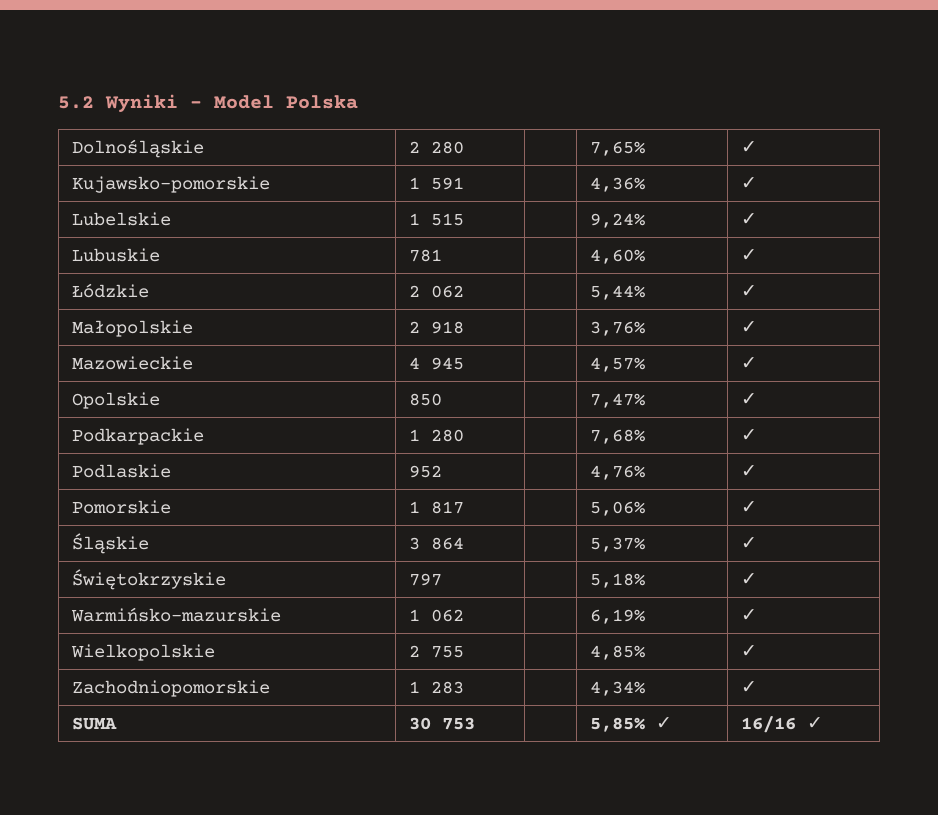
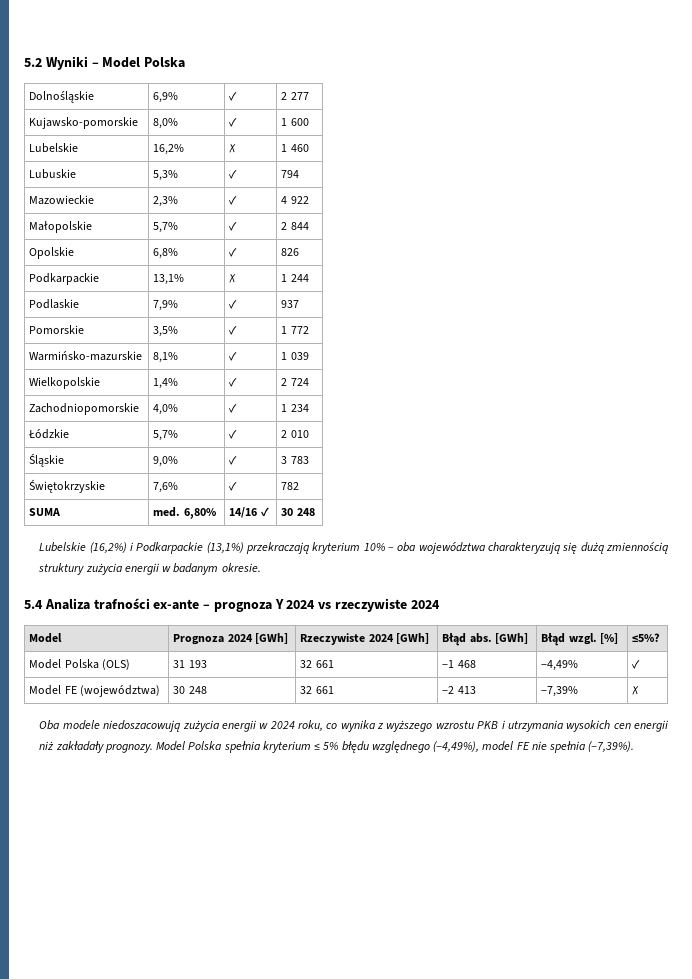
[408,141,464,154] [589,141,645,156] [740,141,757,153] [71,176,270,193] [408,177,464,190] [589,177,645,192] [740,177,757,189] [71,212,171,226] [408,213,464,226] [589,213,645,228] [740,213,757,225] [71,248,160,262] [408,249,442,262] [589,249,645,264] [740,249,757,261] [71,283,149,298] [408,285,464,298] [589,285,645,300] [740,285,757,297] [71,320,193,337] [408,321,464,334] [589,321,645,336] [740,321,757,333] [71,356,193,370] [408,357,464,370] [589,357,645,372] [740,357,757,369] [71,392,160,409] [408,393,442,406] [589,393,645,408] [740,393,757,405] [71,428,204,445] [408,429,464,442] [589,429,645,444] [740,429,757,441] [71,464,171,478] [408,465,442,478] [589,465,645,480] [740,465,757,477] [71,500,171,514] [408,501,464,514] [589,501,645,516] [740,501,757,513] [71,533,149,554] [408,537,464,550] [589,537,645,552] [740,537,757,549] [71,569,226,590] [408,573,442,586] [589,573,645,588] [740,573,757,585] [70,607,281,622] [408,609,464,622] [589,609,645,624] [740,609,757,621] [70,644,215,661] [408,645,464,658] [589,645,645,660] [740,645,757,657] [71,680,270,697] [408,681,464,694] [589,681,645,696] [740,681,757,693] [71,717,117,730] [408,717,475,730] [589,717,672,732] [740,716,823,733] | 2 280 | | 7,65% | ✓ // Kujawsko-pomorskie | 1 591 | | 4,36% | ✓ // Lubelskie | 1 515 | | 9,24% | ✓ // Lubuskie | 781 | | 4,60% | ✓ // Łódzkie | 2 062 | | 5,44% | ✓ // Małopolskie | 2 918 | | 3,76% | ✓ // Mazowieckie | 4 945 | | 4,57% | ✓ // Opolskie | 850 | | 7,47% | ✓ // Podkarpackie | 1 280 | | 7,68% | ✓ // Podlaskie | 952 | | 4,76% | ✓ // Pomorskie | 1 817 | | 5,06% | ✓ // Śląskie | 3 864 | | 5,37% | ✓ // Świętokrzyskie | 797 | | 5,18% | ✓ // Warmińsko-mazurskie | 1 062 | | 6,19% | ✓ // Wielkopolskie | 2 755 | | 4,85% | ✓ // Zachodniopomorskie | 1 283 | | 4,34% | ✓ // SUMA | 30 753 | | 5,85% ✓ | 16/16 ✓ -> [153,92,179,103] [229,92,238,101] [281,92,309,100] [29,117,139,129] [153,118,179,129] [229,118,238,127] [281,118,309,126] [29,143,79,153] [153,144,185,155] [229,144,237,153] [281,144,309,152] [29,169,77,179] [153,170,179,181] [229,170,238,179] [281,170,300,178] [29,195,95,205] [153,196,179,207] [229,196,238,205] [281,196,309,204] [29,221,93,233] [153,222,179,233] [229,222,238,231] [281,222,309,230] [29,247,75,259] [153,248,179,259] [229,248,238,257] [281,248,300,256] [29,273,100,285] [153,274,185,285] [229,274,237,283] [281,274,309,282] [29,299,80,309] [153,300,179,311] [229,300,238,309] [281,300,300,308] [29,325,85,334] [153,326,179,337] [229,326,238,335] [281,326,309,334] [29,351,143,361] [153,352,179,363] [229,352,238,361] [281,352,309,360] [29,377,101,389] [153,378,179,389] [229,378,238,387] [281,378,309,386] [29,403,140,415] [153,404,179,415] [229,404,238,413] [281,404,309,412] [28,429,70,439] [153,430,179,441] [229,430,238,439] [281,430,309,438] [29,453,65,467] [153,456,179,467] [229,456,238,465] [281,456,309,464] [29,479,106,493] [153,482,179,493] [229,482,238,491] [281,482,300,490] [29,508,61,516] [153,507,216,519] [229,507,269,518] [281,508,315,516] [39,542,669,554] [38,563,261,575] [24,598,440,612] [29,633,63,643] [173,633,288,645] [300,633,429,645] [442,633,528,646] [541,633,618,646] [632,633,661,642] [29,659,130,670] [173,660,207,668] [300,660,334,668] [442,660,476,668] [541,660,579,671] [632,660,641,669] [29,685,160,697] [173,686,207,694] [300,686,334,694] [442,686,476,694] [541,686,579,697] [632,686,640,695] [39,720,668,732] [39,741,635,753] | 6,9% | ✓ | 2 277 // Kujawsko-pomorskie | 8,0% | ✓ | 1 600 // Lubelskie | 16,2% | ✗ | 1 460 // Lubuskie | 5,3% | ✓ | 794 // Mazowieckie | 2,3% | ✓ | 4 922 // Małopolskie | 5,7% | ✓ | 2 844 // Opolskie | 6,8% | ✓ | 826 // Podkarpackie | 13,1% | ✗ | 1 244 // Podlaskie | 7,9% | ✓ | 937 // Pomorskie | 3,5% | ✓ | 1 772 // Warmińsko-mazurskie | 8,1% | ✓ | 1 039 // Wielkopolskie | 1,4% | ✓ | 2 724 // Zachodniopomorskie | 4,0% | ✓ | 1 234 // Łódzkie | 5,7% | ✓ | 2 010 // Śląskie | 9,0% | ✓ | 3 783 // Świętokrzyskie | 7,6% | ✓ | 782 // SUMA | med. 6,80% | 14/16 ✓ | 30 248 // Lubelskie (16,2%) i Podkarpackie (13,1%) przekraczają kryterium 10% – oba województwa charakteryzują się dużą zmiennością struktury zużycia energii w badanym okresie. // 5.4 Analiza trafności ex-ante – prognoza Y 2024 vs rzeczywiste 2024 // Model | Prognoza 2024 [GWh] | Rzeczywiste 2024 [GWh] | Błąd abs. [GWh] | Błąd wzgl. [%] | ≤5%? // Model Polska (OLS) | 31 193 | 32 661 | −1 468 | −4,49% | ✓ // Model FE (województwa) | 30 248 | 32 661 | −2 413 | −7,39% | ✗ // Oba modele niedoszacowują zużycia energii w 2024 roku, co wynika z wyższego wzrostu PKB i utrzymania wysokich cen energii niż zakładały prognozy. Model Polska spełnia kryterium ≤ 5% błędu względnego (−4,49%), model FE nie spełnia (−7,39%).

